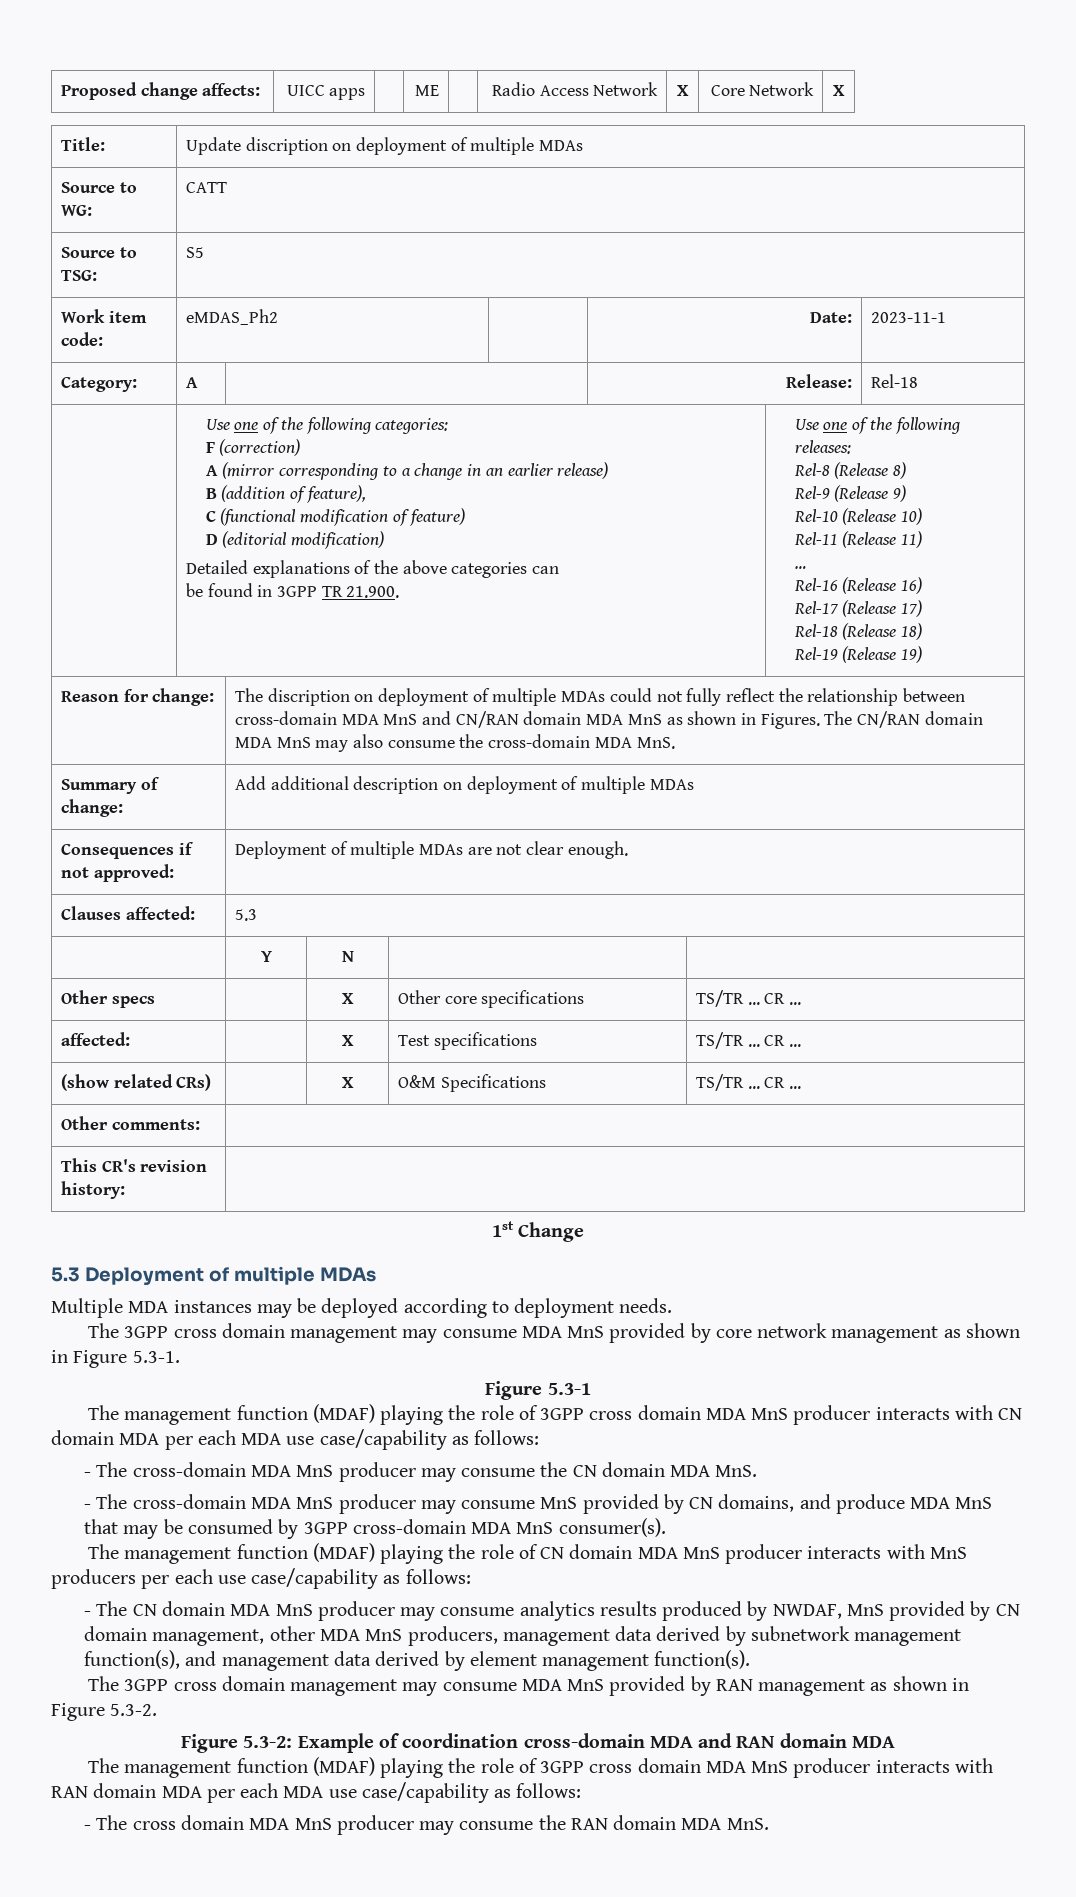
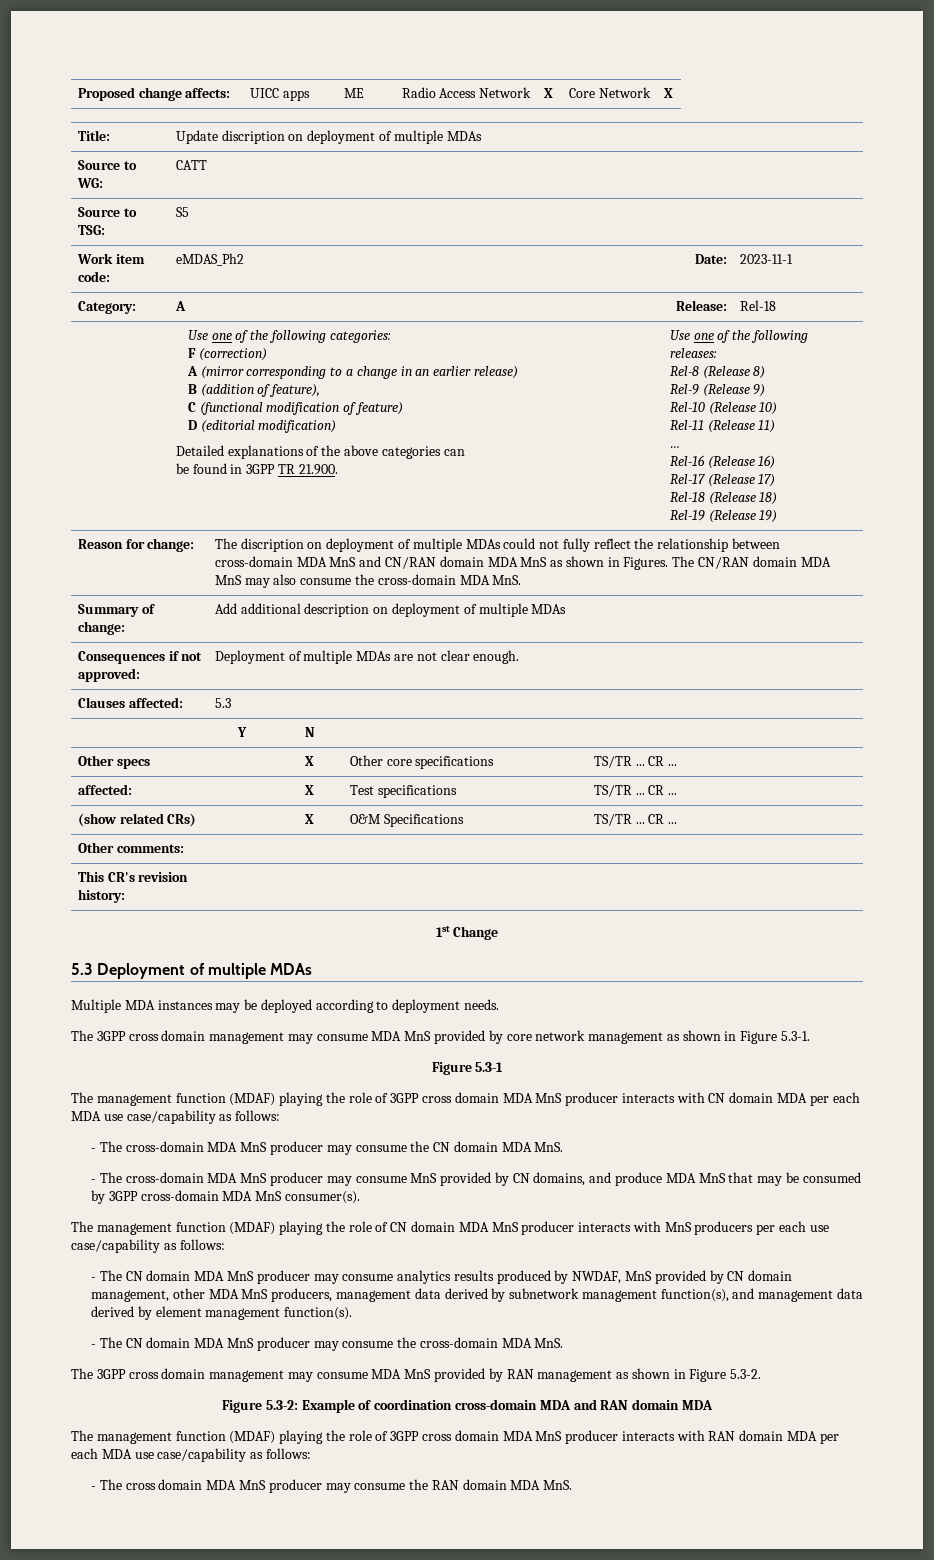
(751, 1659) none -> [91,1337,564,1351] // - The CN domain MDA MnS producer may consume the cross-domain MDA MnS.

